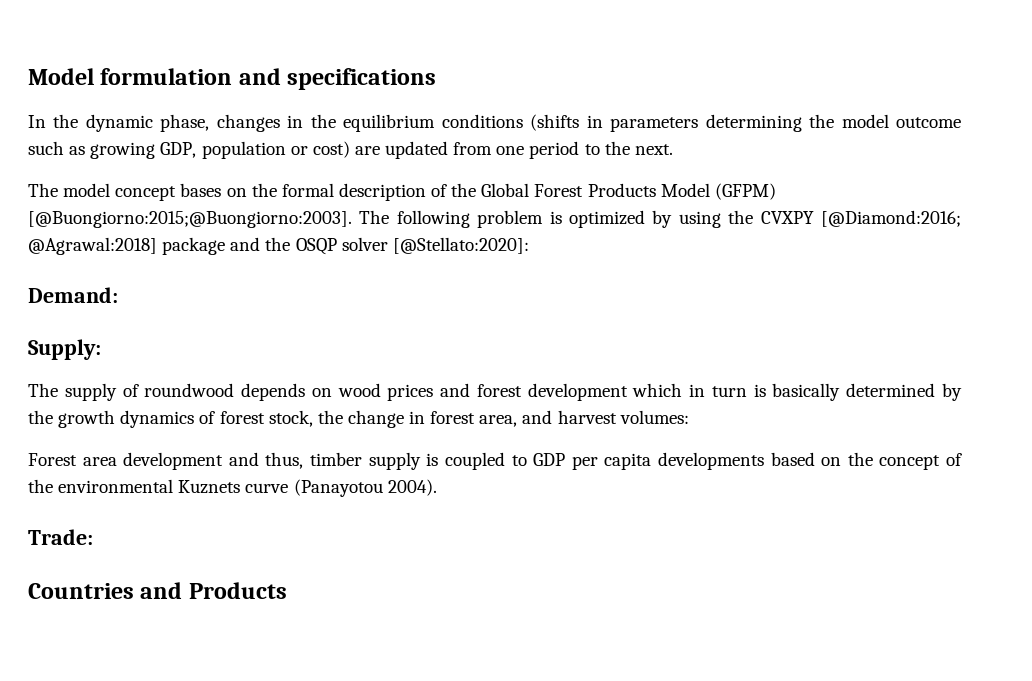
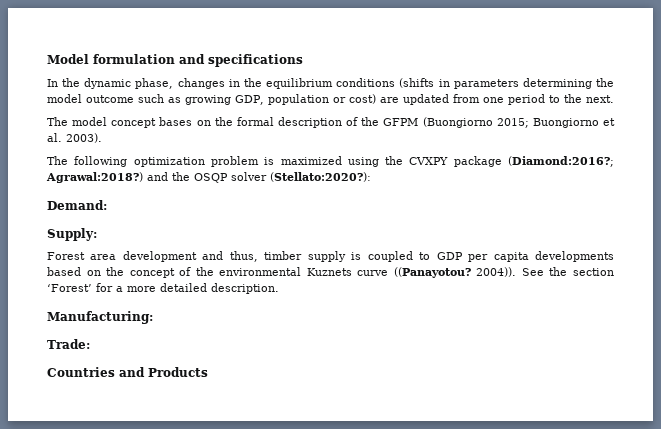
[481,183,776,200] [28,211,352,228] Global Forest Products Model (GFPM) [@Buongiorno:2015;@Buongiorno:2003]. -> [383,117,616,128] [47,133,102,143] GFPM (Buongiorno 2015; Buongiorno et al. 2003). //
(470, 219) none -> [133,157,205,167] optimization
[568,210,673,228] optimized by -> [280,156,342,165] maximized
[820,210,961,227] [28,237,226,255] [@Diamond:2016; @Agrawal:2018] package -> [453,156,614,167] [46,172,143,183] package (Diamond:2016?; Agrawal:2018?)
[392,237,529,254] [@Stellato:2020]: -> [270,172,371,182] (Stellato:2020?):
[28,383,962,401] [28,410,689,428] // The supply of roundwood depends on wood prices and forest development which in turn is basically determined by the growth dynamics of forest stock, the change in forest area, and harvest volumes: -> (97, 234) none
[293,479,437,497] (Panayotou 2004). -> [393,267,615,278] [47,283,279,294] [47,311,153,324] ((Panayotou? 2004)). See the section ‘Forest’ for a more detailed description. // Manufacturing:

